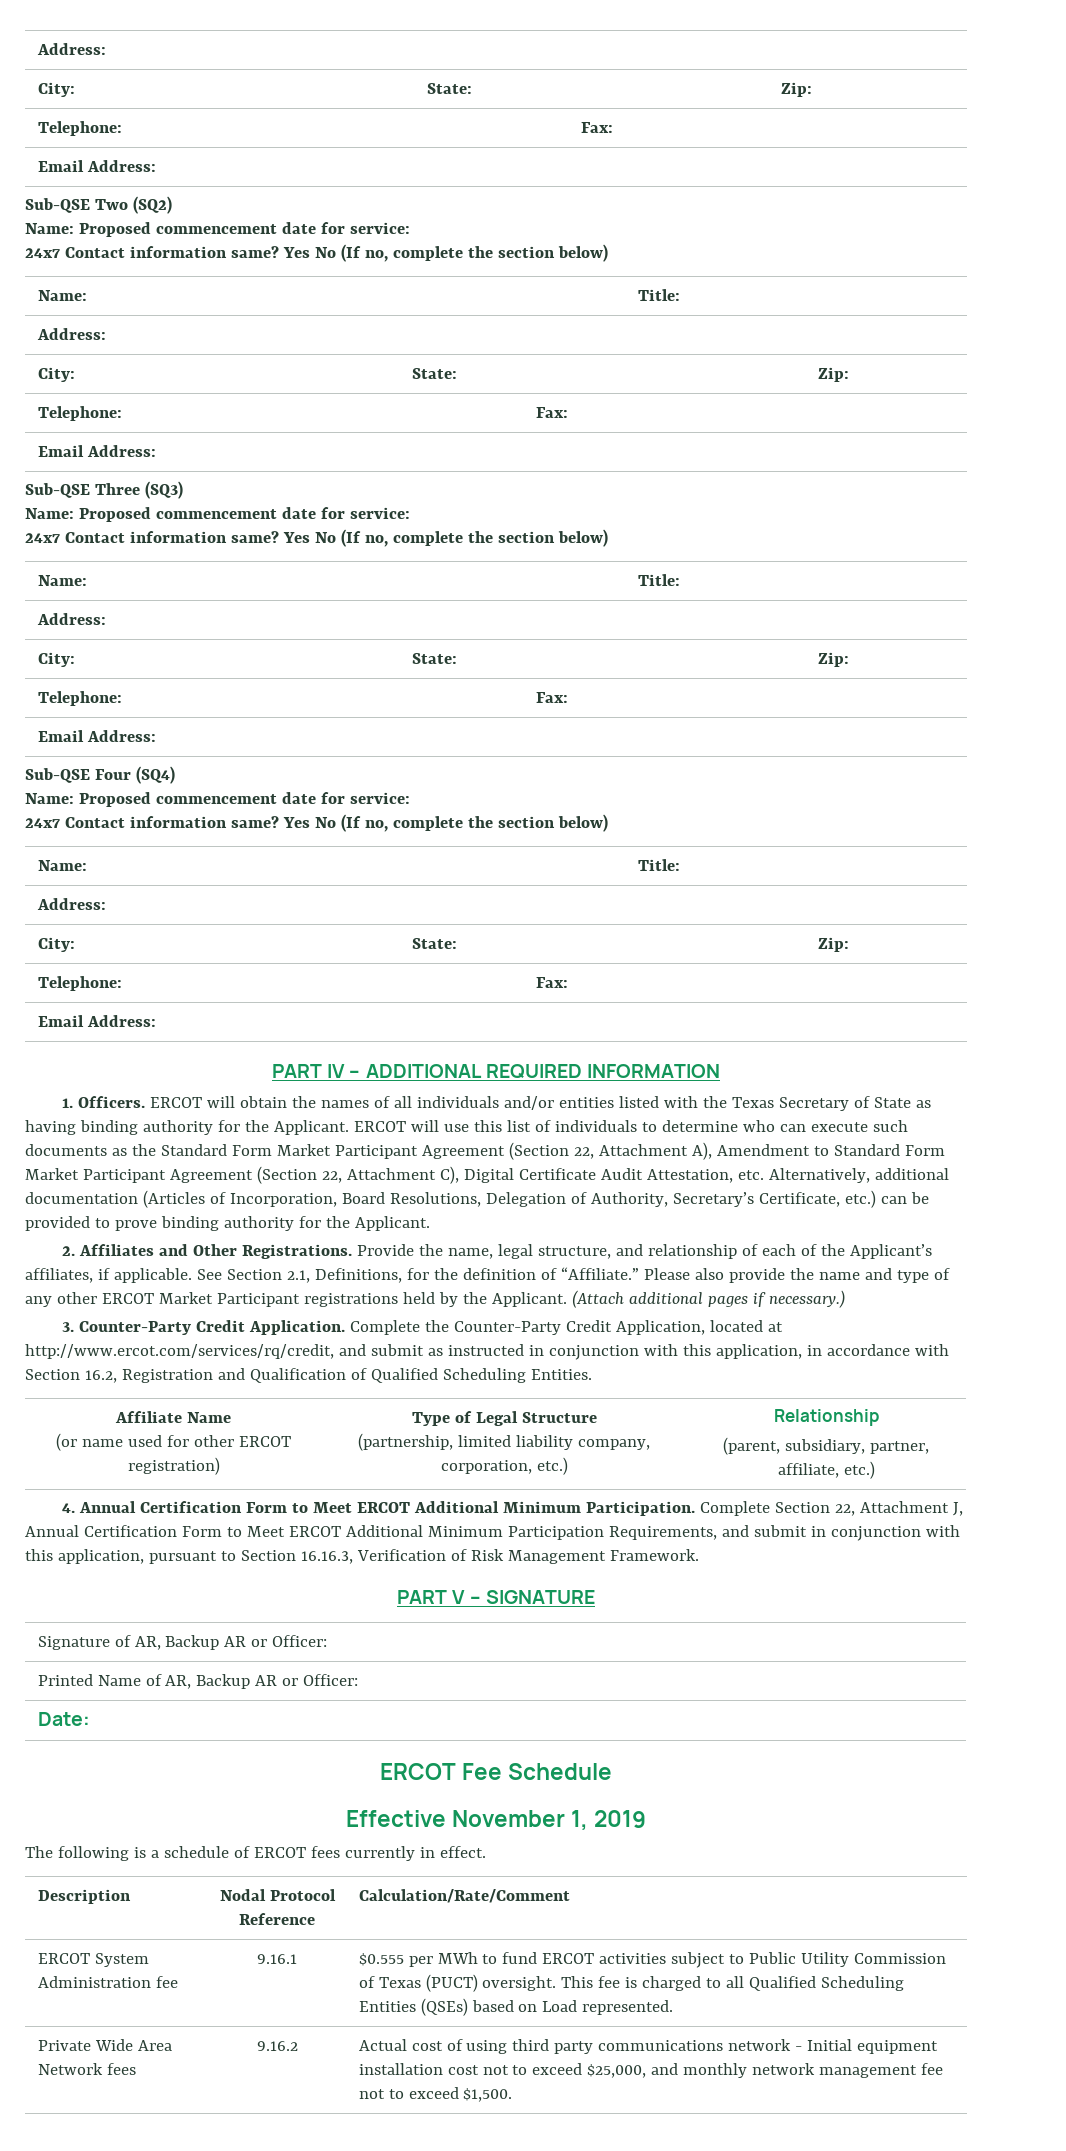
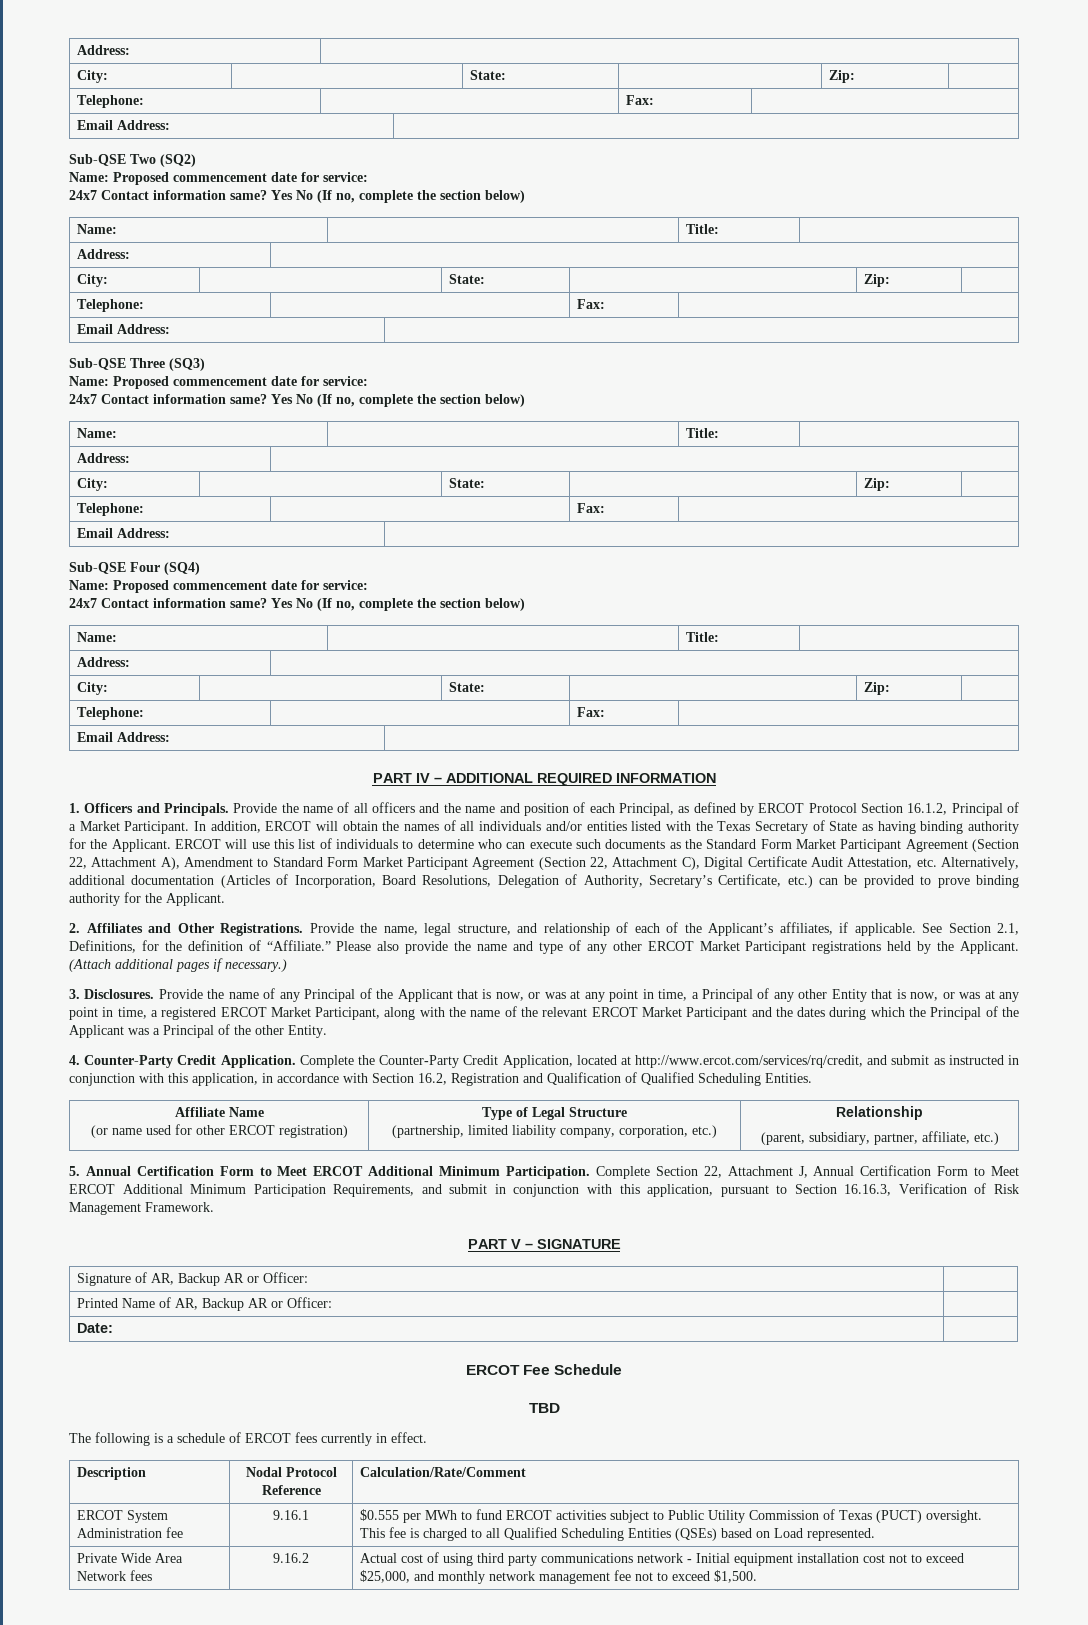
[78,1096,146,1108] Officers. -> [84,802,1019,816] [69,821,261,834] Officers and Principals. Provide the name of all officers and the name and position of each Principal, as defined by ERCOT Protocol Section 16.1.2, Principal of a Market Participant. In addition,
(75, 1327) none -> [84,988,1020,1002] [69,1006,1019,1020] [69,1024,327,1038] [69,1055,80,1065] Disclosures. Provide the name of any Principal of the Applicant that is now, or was at any point in time, a Principal of any other Entity that is now, or was at any point in time, a registered ERCOT Market Participant, along with the name of the relevant ERCOT Market Participant and the dates during which the Principal of the Applicant was a Principal of the other Entity. // 4.
[62,1503,76,1513] 4. -> [69,1166,80,1176] 5.
[345,1810,647,1831] Effective November 1, 2019 -> [528,1403,560,1413] TBD

